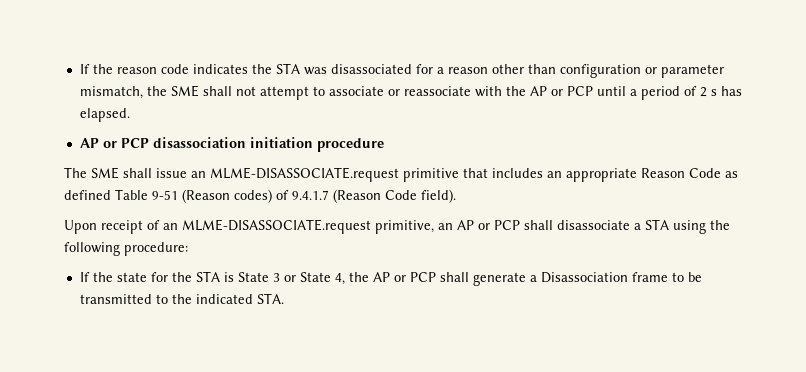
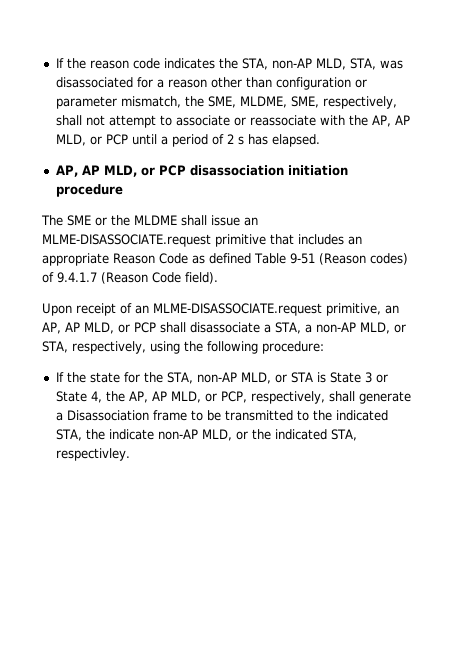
[275,63,300,74] STA -> [241,58,376,70] STA, non-AP MLD, STA,
[170,85,199,97] SME -> [207,96,397,109] SME, MLDME, SME, respectively,
[529,86,547,96] AP -> [371,115,410,127] [55,134,86,146] AP, AP MLD,
[79,138,99,148] AP -> [55,165,137,177] AP, AP MLD,
(119, 173) none -> [95,215,177,226] or the MLDME
[457,220,474,230] AP -> [42,322,114,334] AP, AP MLD,
[645,219,669,230] STA -> [275,322,406,334] [42,341,146,354] STA, a non-AP MLD, or STA, respectively,
(192, 277) none -> [166,372,287,384] STA, non-AP MLD, or
[372,272,436,282] AP or PCP -> [128,391,325,404] AP, AP MLD, or PCP, respectively,
[256,293,284,304] STA. -> [55,429,357,441] [55,448,130,461] STA, the indicate non-AP MLD, or the indicated STA, respectivley.

